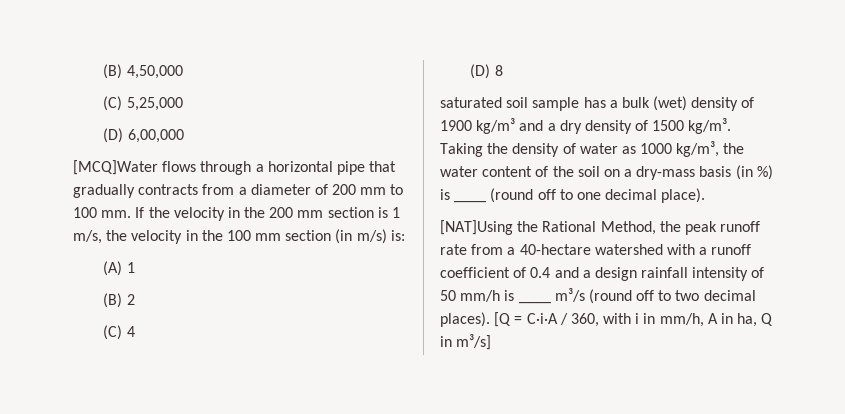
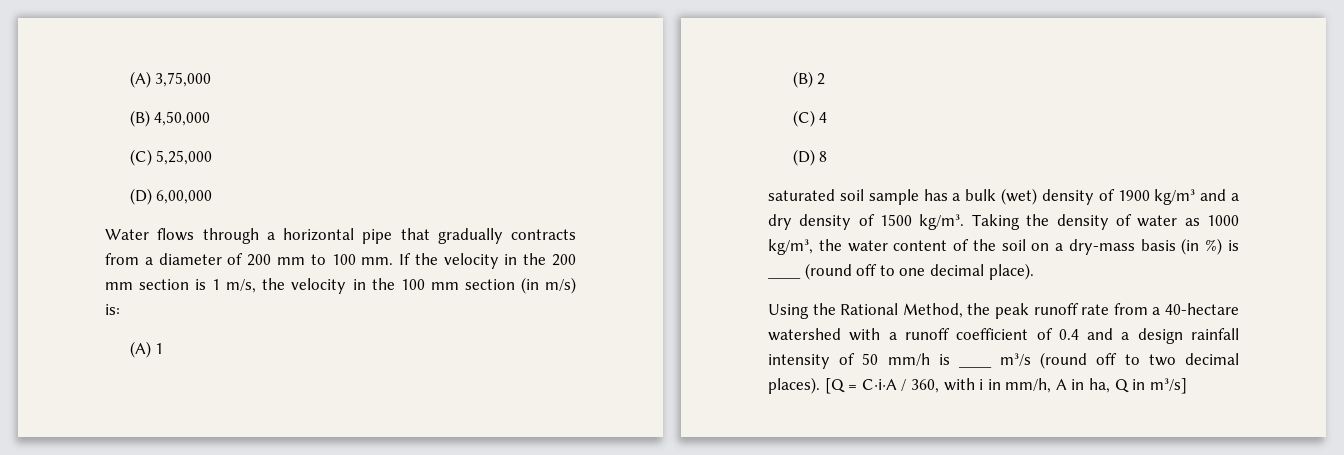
(103, 71) none -> [129,71,212,88] (A) 3,75,000 //
[73,160,158,175] [MCQ]Water -> [105,229,149,240] Water
[440,220,513,235] [NAT]Using -> [768,304,809,319] Using

